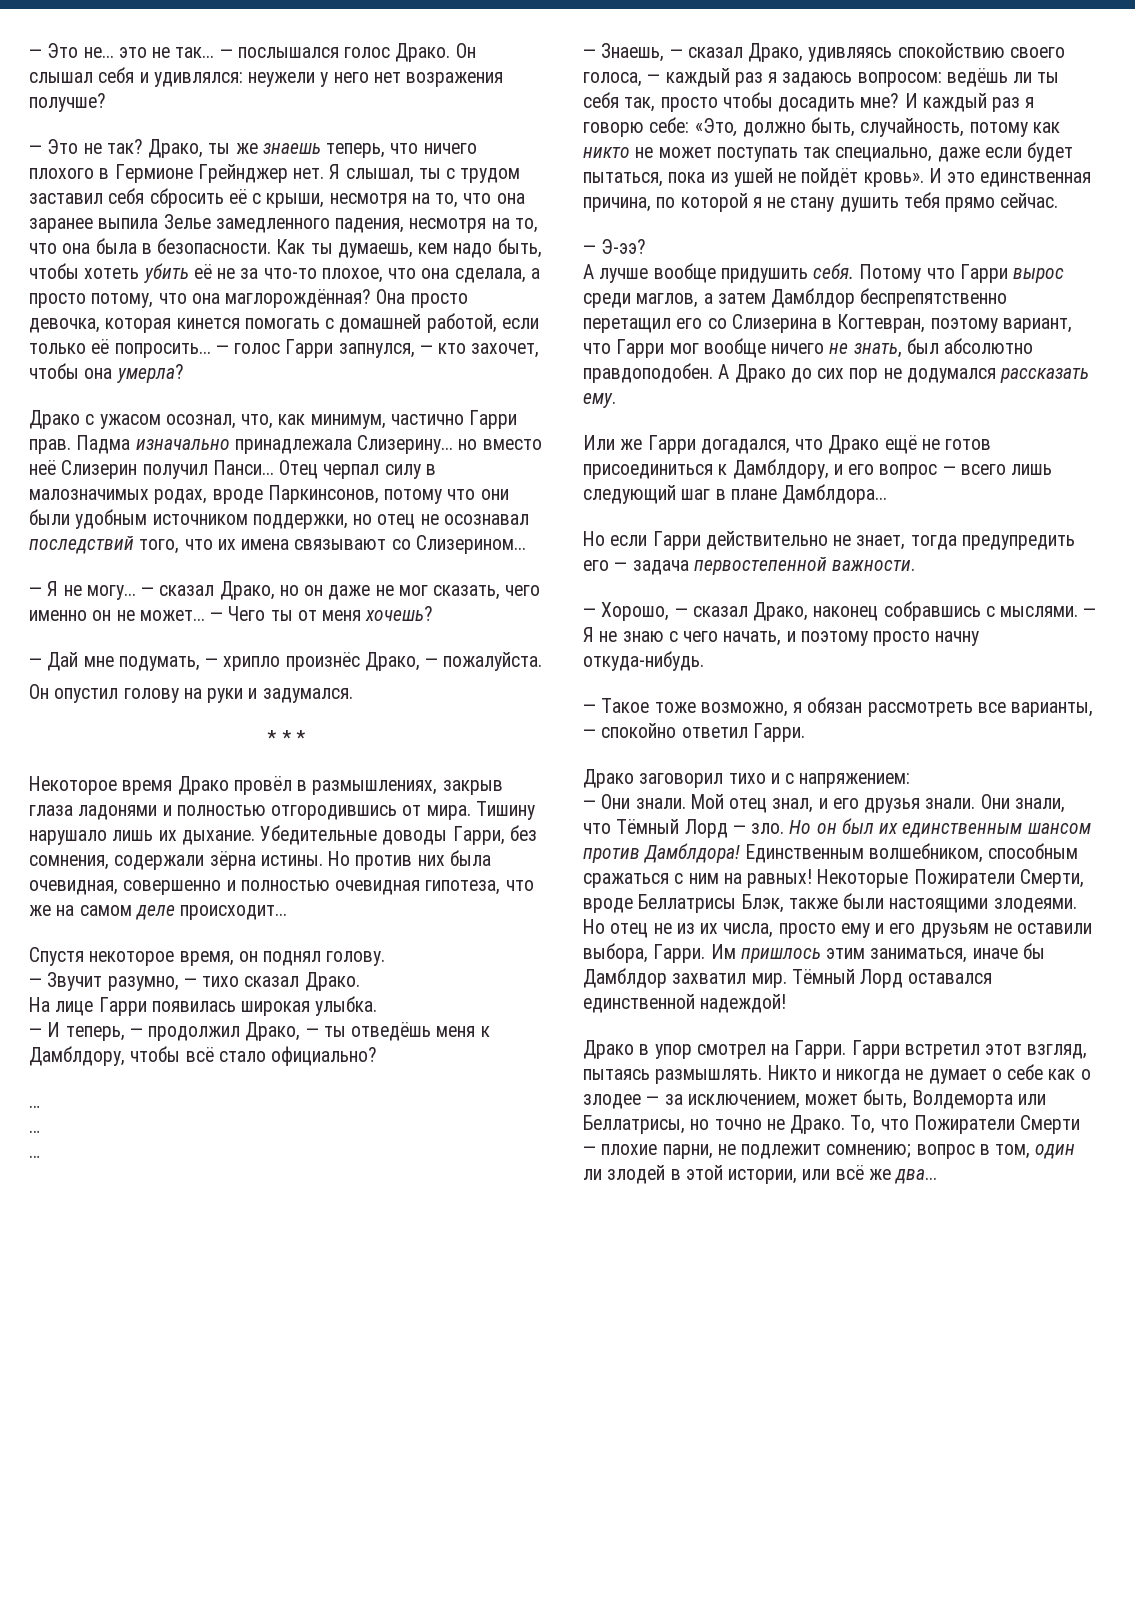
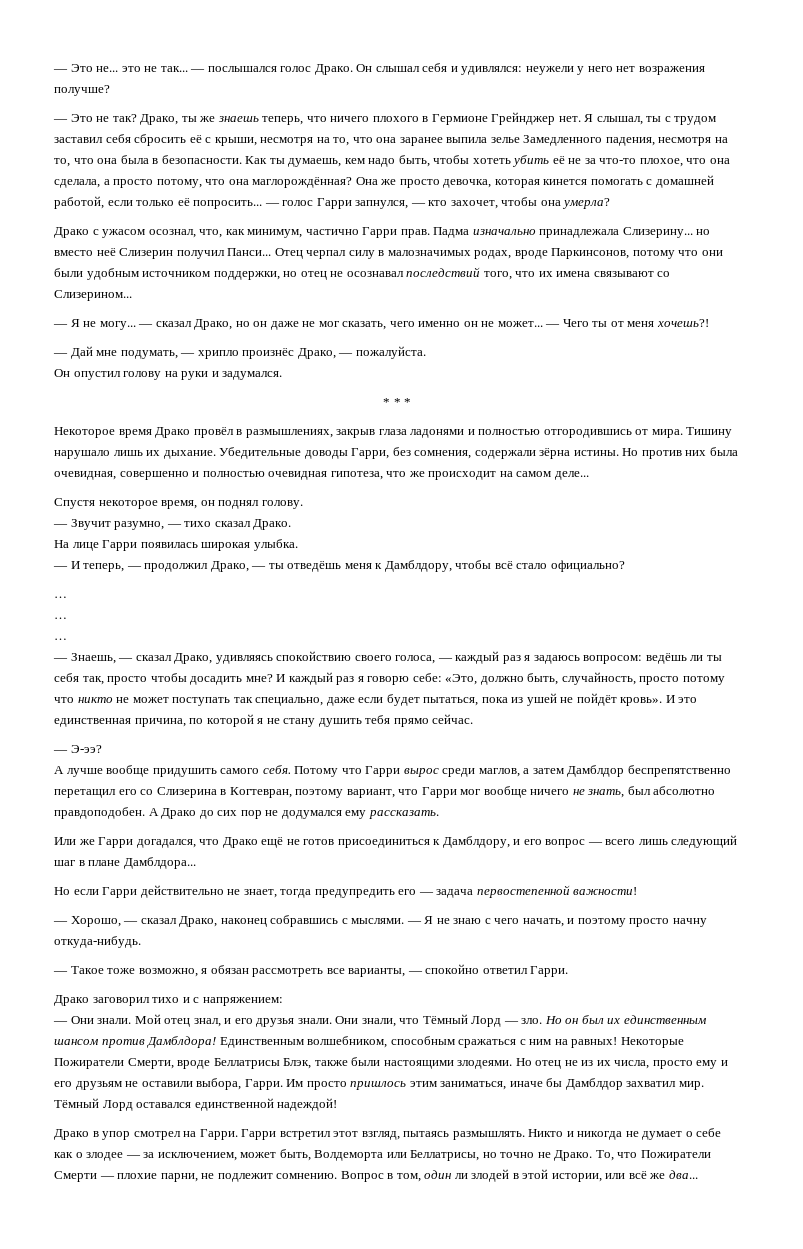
[163,214,330,233] Зелье замедленного -> [490,135,603,146] зелье Замедленного
(406, 296) none -> [380,179,397,185] же
[365,606,434,621] хочешь? -> [656,319,709,327] хочешь?!
(51, 910) none -> [428,471,497,480] происходит
[135,905,288,920] деле происходит... -> [554,471,589,480] деле...
[969,122,1060,137] потому как -> [639,676,725,685] [54,697,74,703] просто потому что
(808, 275) none -> [220,768,260,774] самого
[1000,368,1090,383] [583,393,616,408] рассказать ему. -> [345,810,439,819] ему рассказать.
[832,560,916,571] важности. -> [573,887,638,895] важности!
(736, 951) none -> [306,1081,347,1090] просто
[826,1144,975,1159] сомнению; вопрос -> [276,1171,384,1182] сомнению. Вопрос

